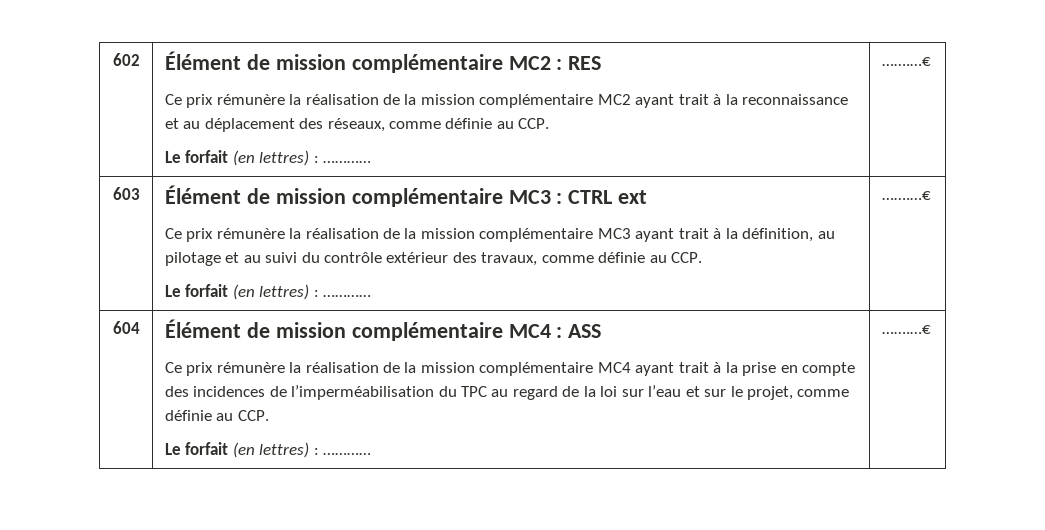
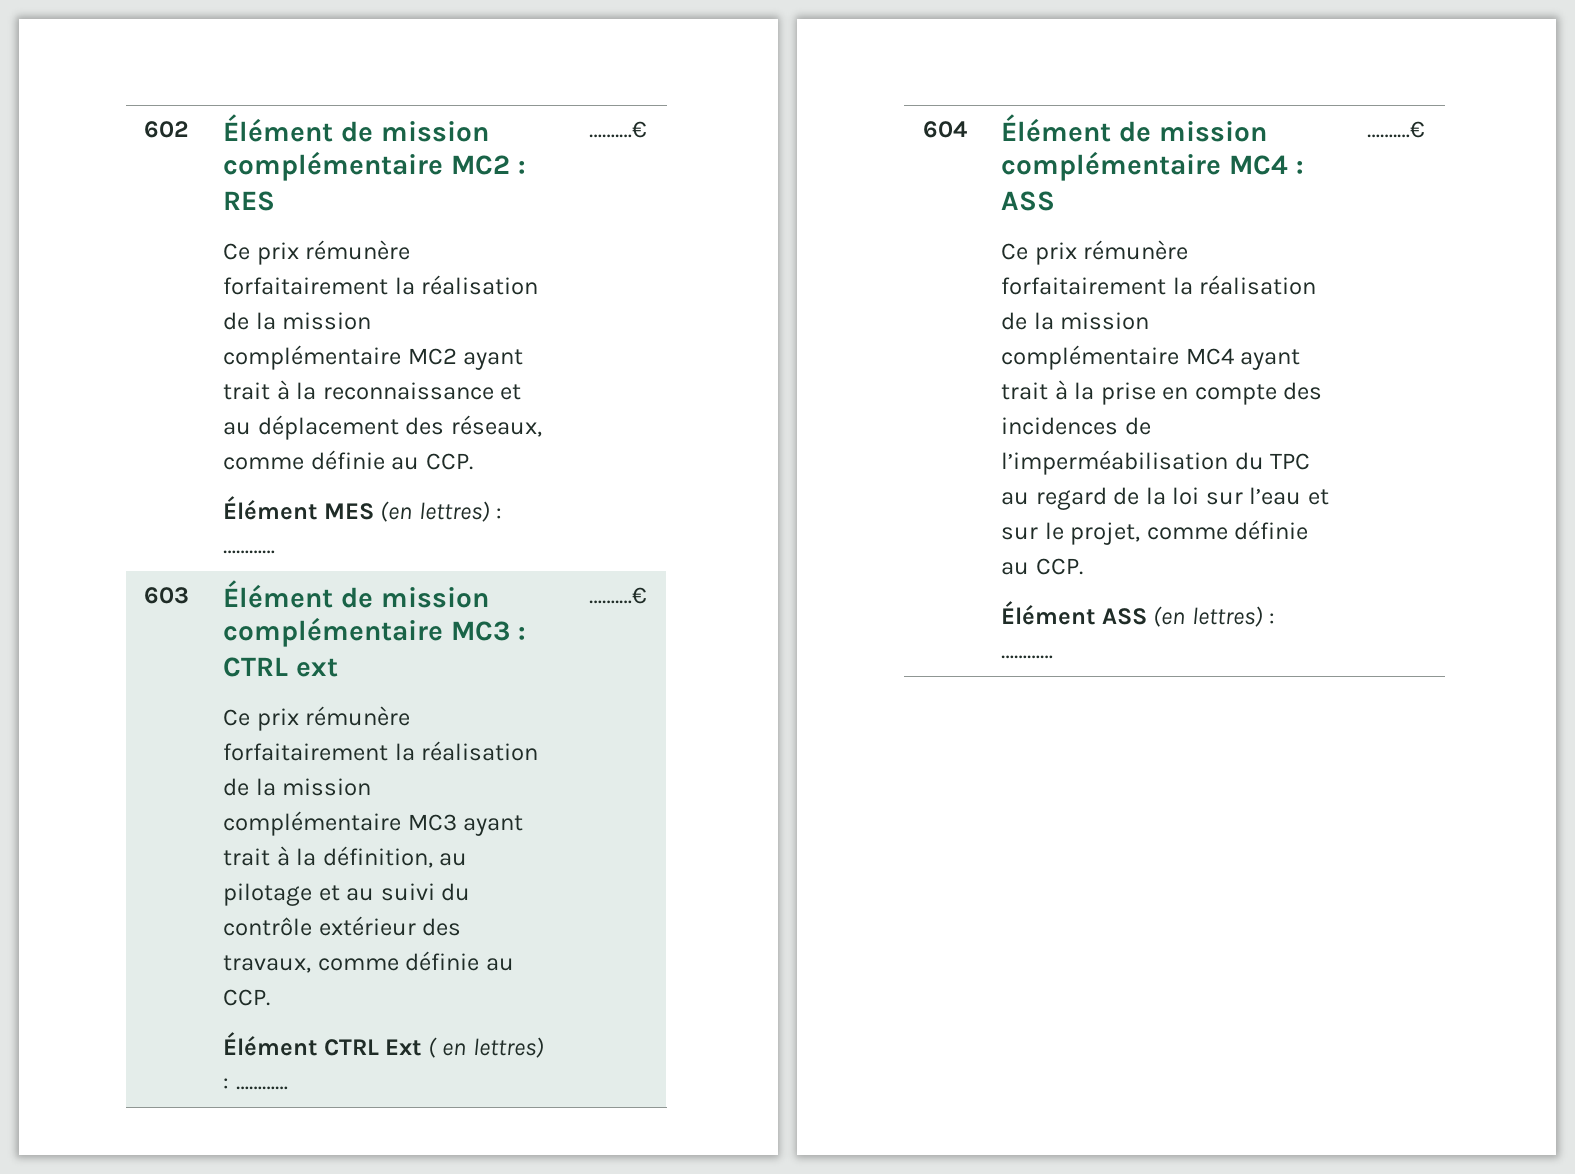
(285, 99) none -> [223,277,389,295] forfaitairement
[164,150,229,163] Le forfait -> [223,496,374,520] Élément MES
(285, 233) none -> [223,743,389,761] forfaitairement
[164,284,255,300] Le forfait (en -> [223,1032,467,1058] Élément CTRL Ext ( en
(285, 367) none -> [1001,277,1167,295] forfaitairement
[164,442,229,455] Le forfait -> [1001,601,1147,625] Élément ASS

